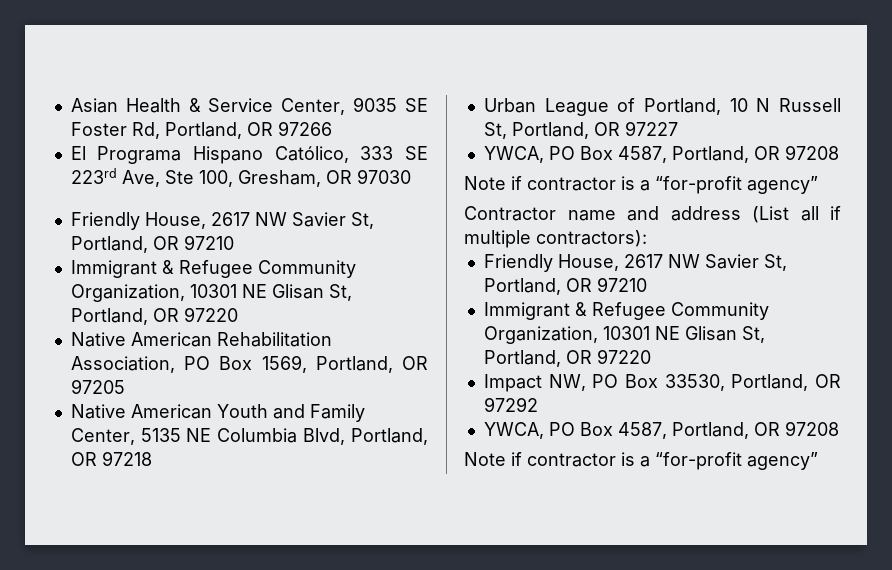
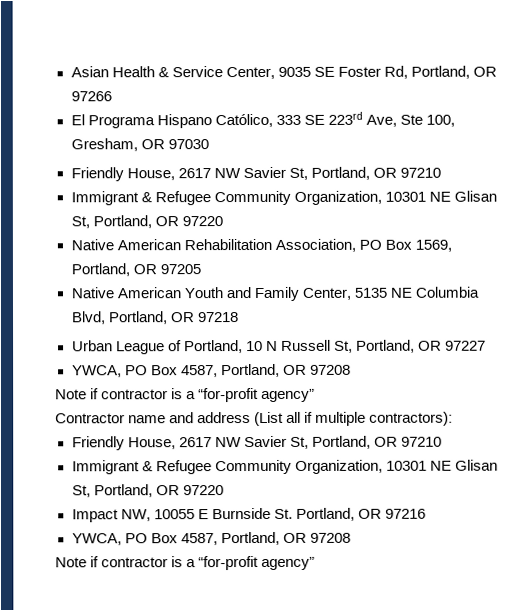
[592,374,841,391] [483,397,538,412] PO Box 33530, Portland, OR 97292 -> [153,507,426,521] 10055 E Burnside St. Portland, OR 97216

